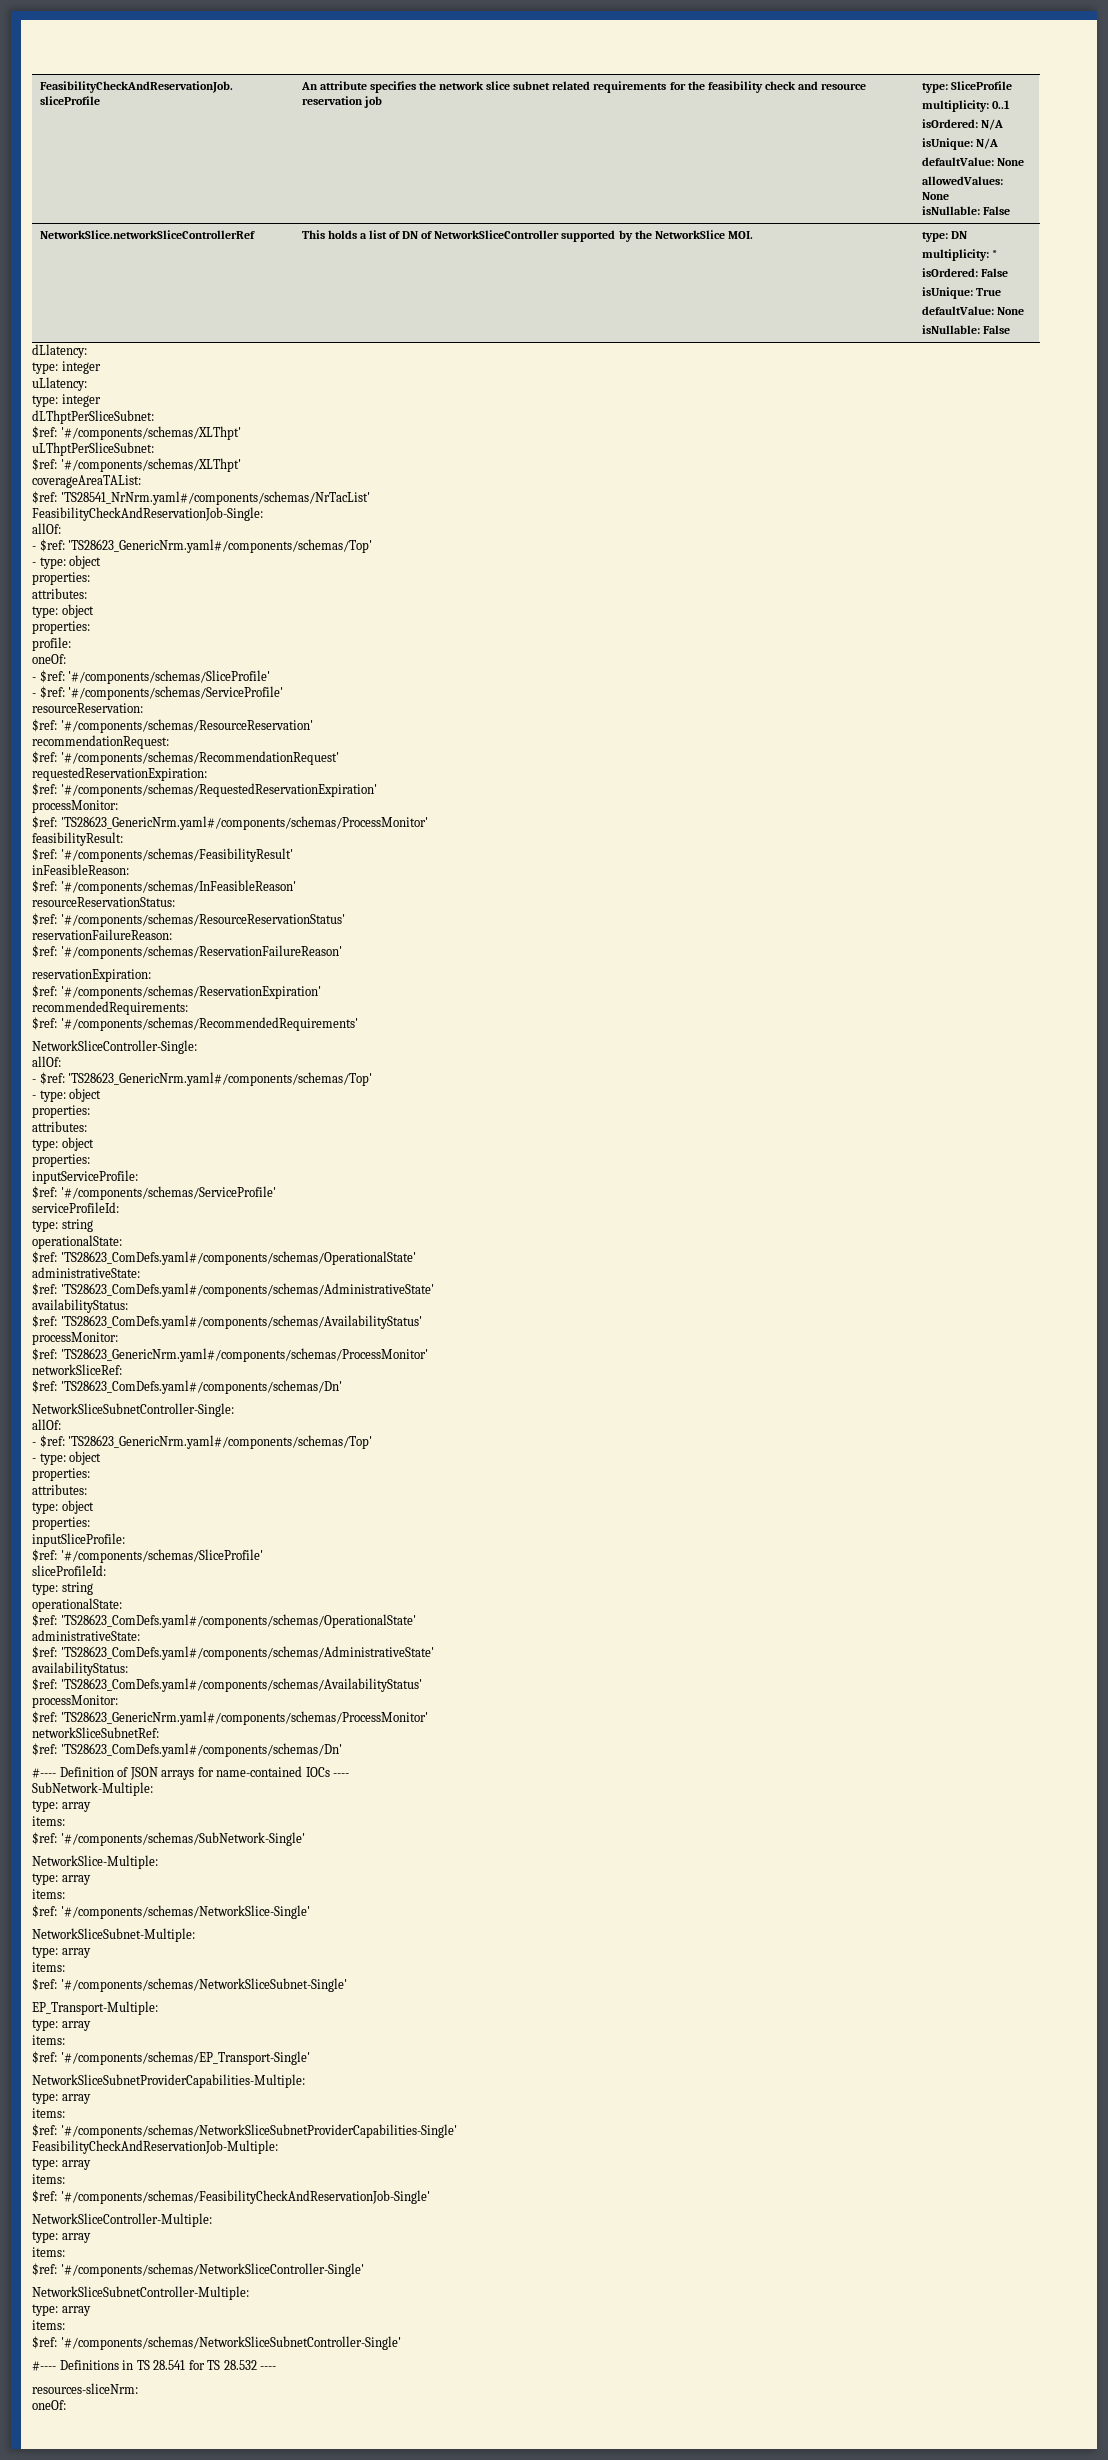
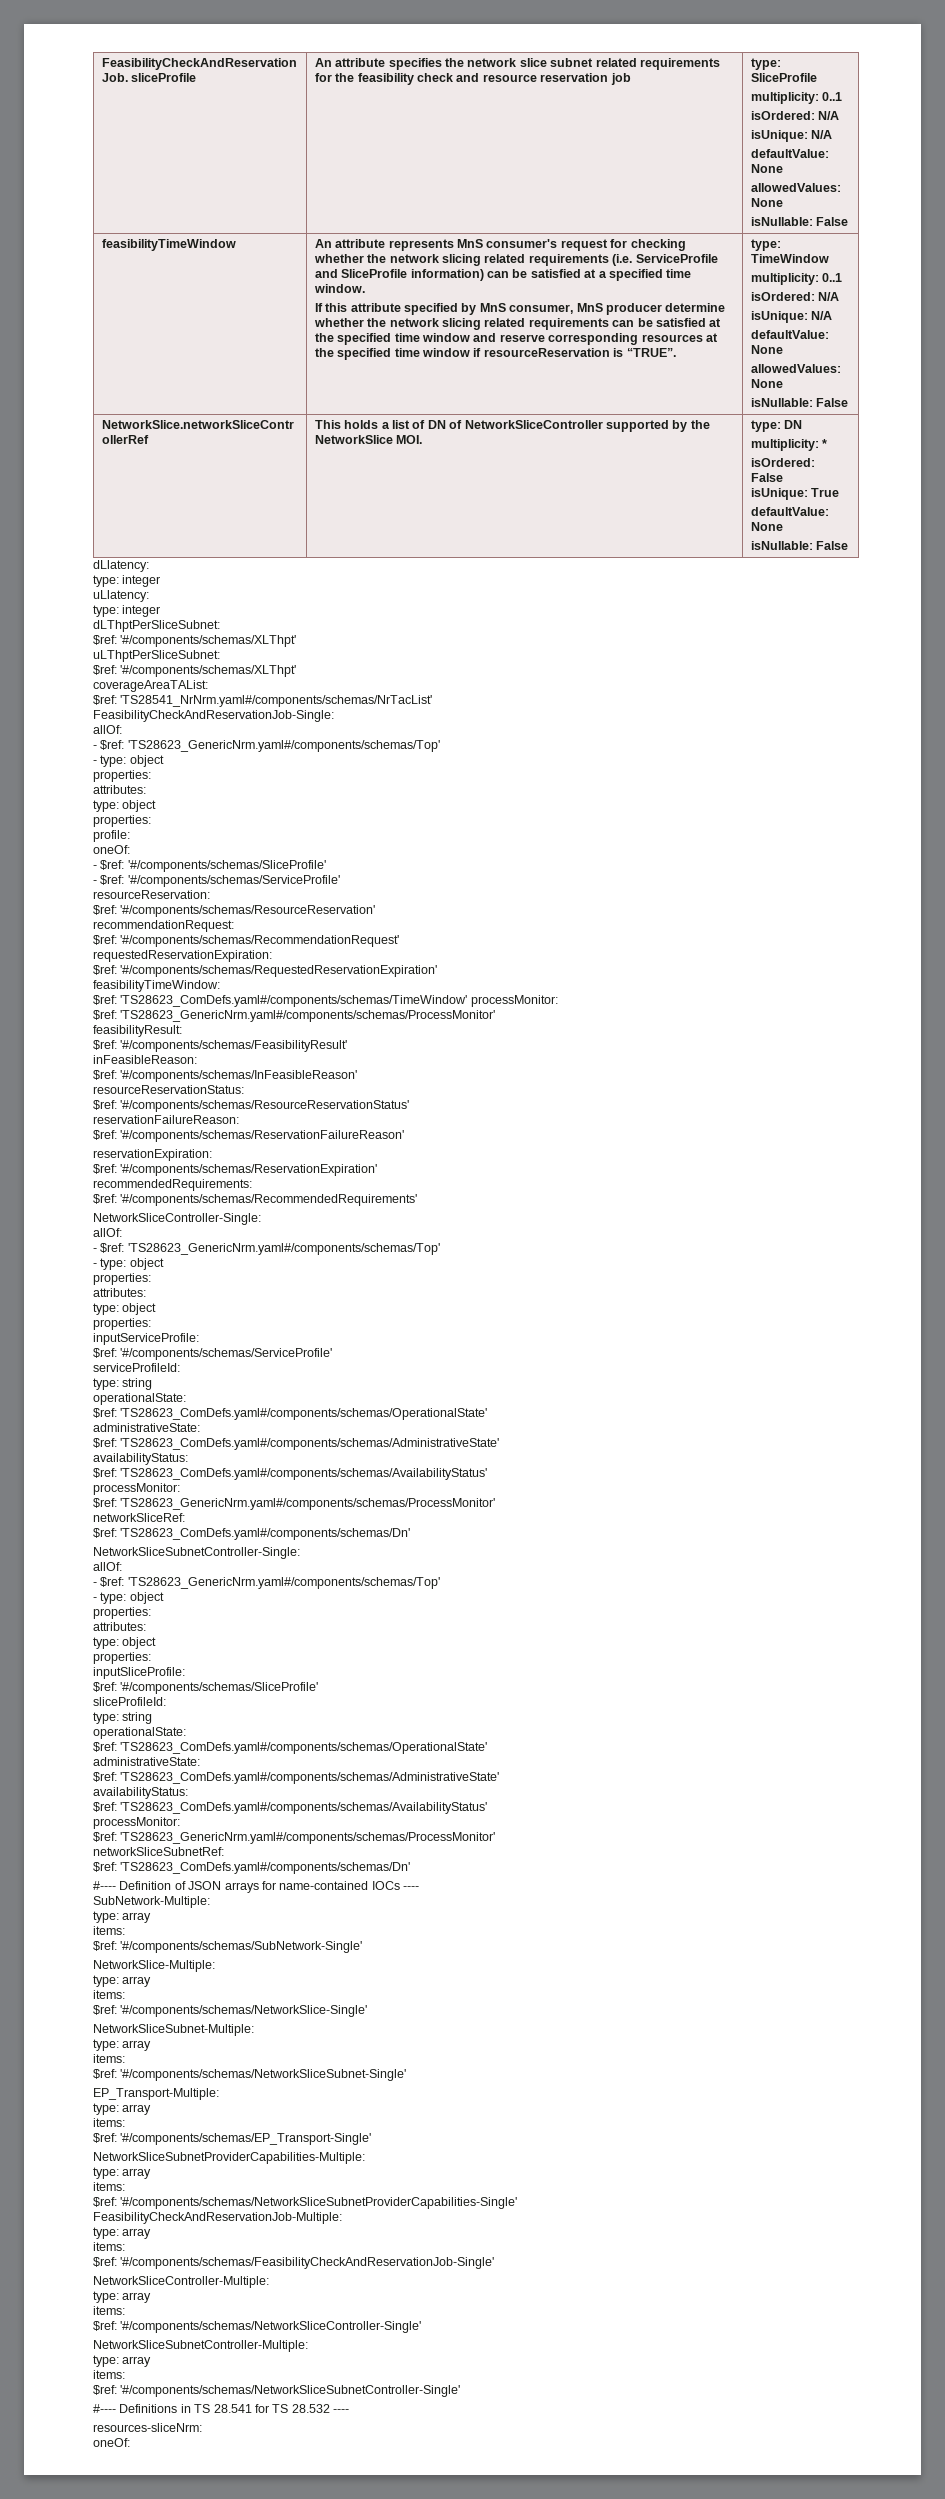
(1010, 210) none -> [101,239,236,251] [314,239,686,251] [313,254,718,266] [314,269,692,281] [313,284,365,293] [314,303,726,315] [313,318,722,330] [314,333,718,345] [314,348,676,360] [750,239,781,251] [750,254,829,263] [750,273,843,285] [750,292,840,301] [750,311,833,323] [750,330,829,339] [750,345,783,354] [750,364,841,373] [750,379,783,388] [750,398,849,407] // feasibilityTimeWindow | An attribute represents MnS consumer's request for checking whether the network slicing related requirements (i.e. ServiceProfile and SliceProfile information) can be satisfied at a specified time window. // If this attribute specified by MnS consumer, MnS producer determine whether the network slicing related requirements can be satisfied at the specified time window and reserve corresponding resources at the specified time window if resourceReservation is “TRUE”. | type: TimeWindow // multiplicity: 0..1 // isOrdered: N/A // isUnique: N/A // defaultValue: None // allowedValues: None // isNullable: False
(377, 790) none -> [93,980,220,992] [93,995,468,1007] feasibilityTimeWindow: // $ref: 'TS28623_ComDefs.yaml#/components/schemas/TimeWindow'

